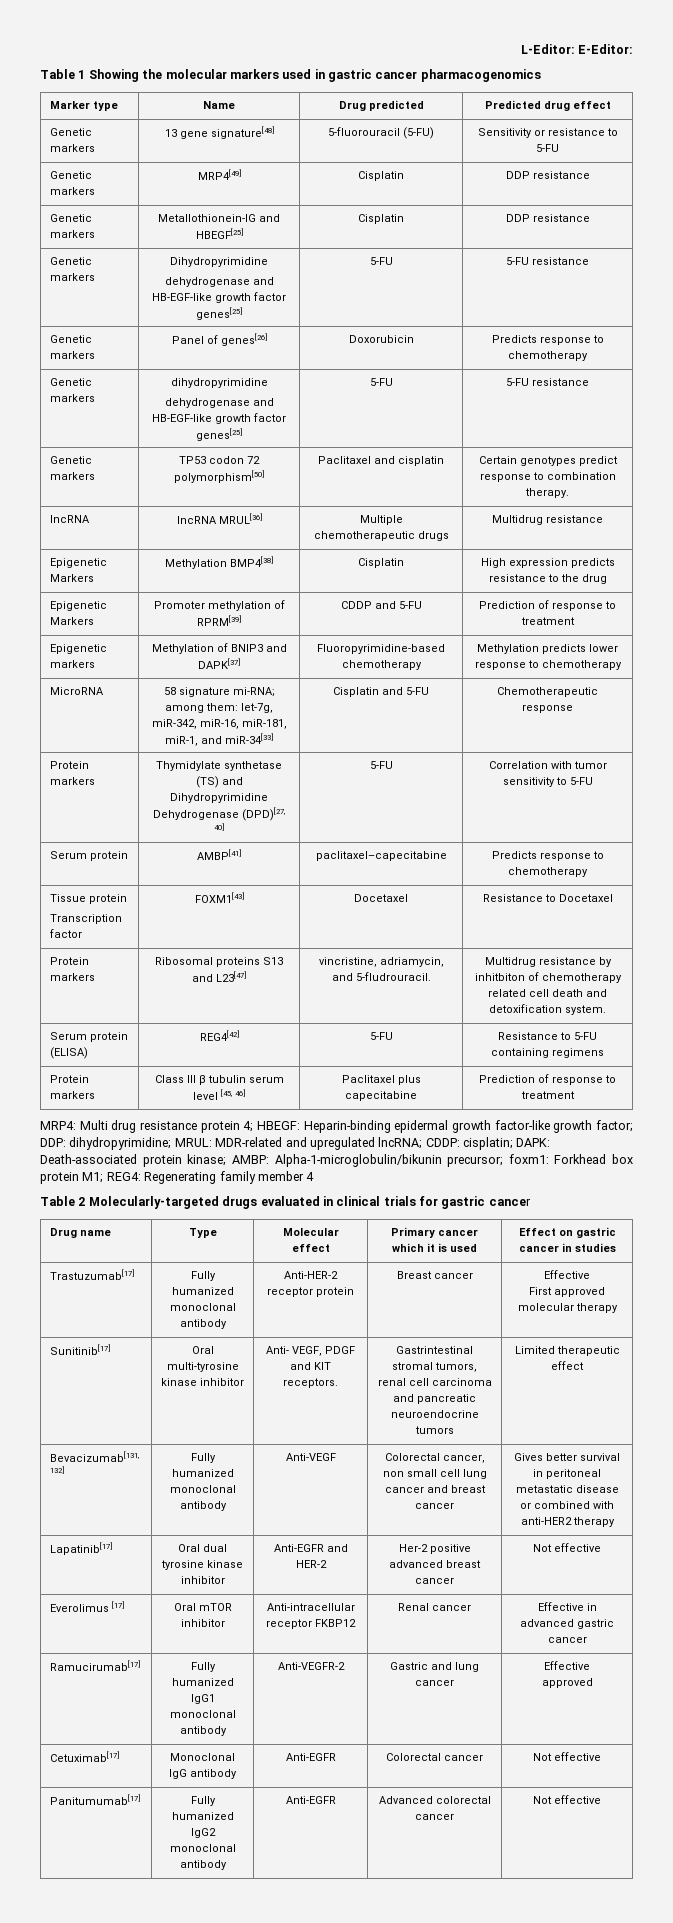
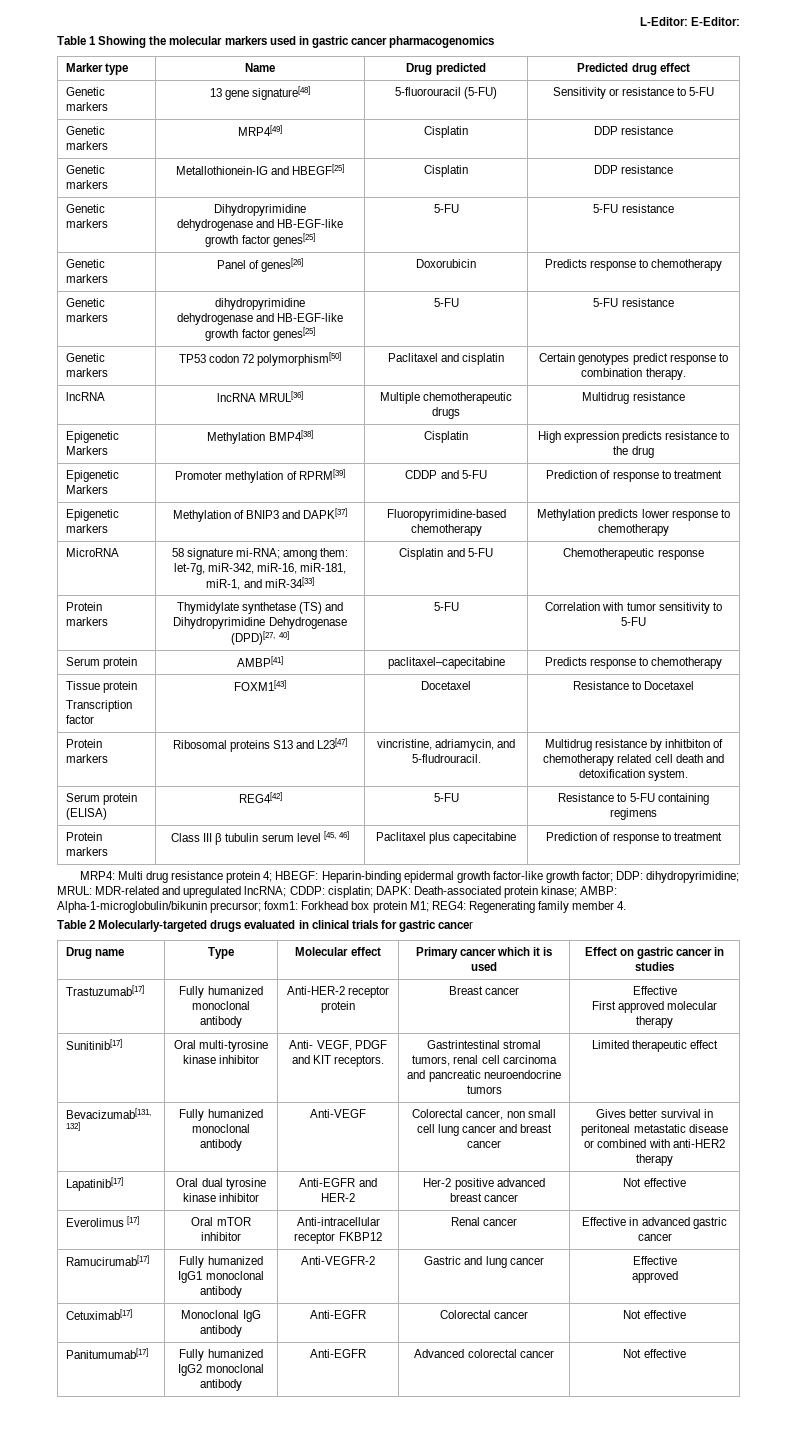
[306,1172,315,1181] 4 -> [617,901,627,910] 4.

